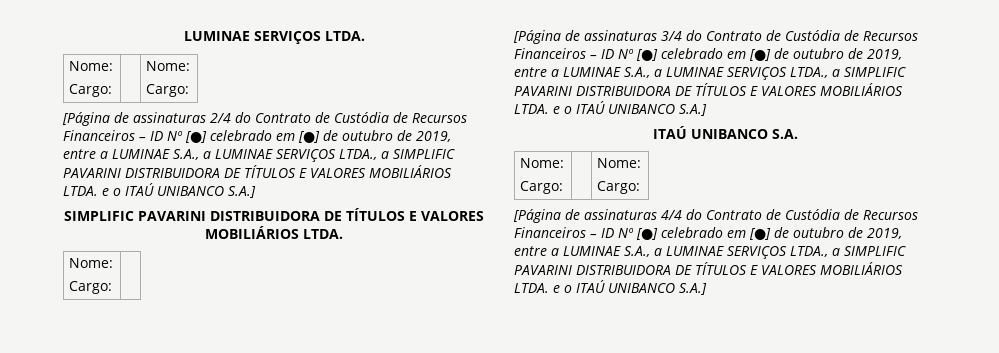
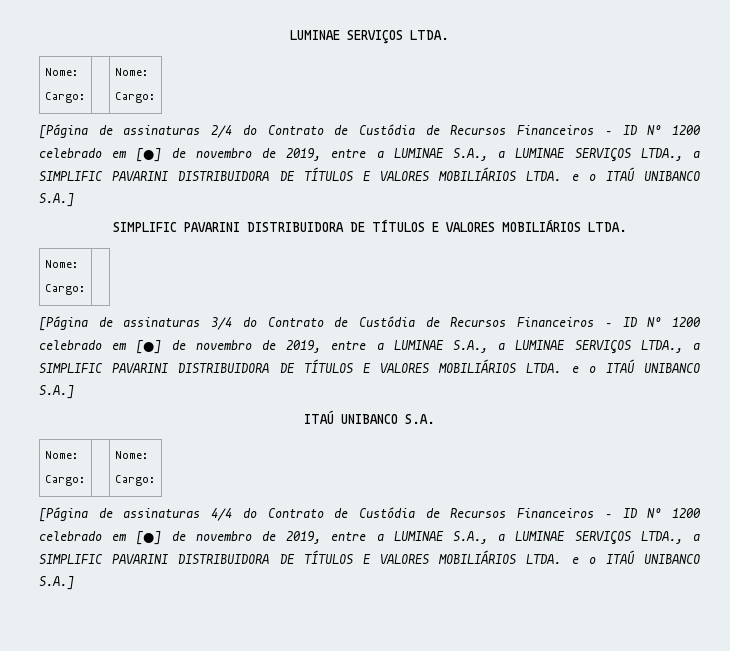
[185,130,393,143] [●] celebrado em [●] de outubro -> [671,125,700,135] [39,148,252,162] 1200 celebrado em [●] de novembro
[636,48,844,61] [●] celebrado em [●] de outubro -> [671,317,700,327] [39,340,252,354] 1200 celebrado em [●] de novembro
[636,227,844,240] [●] celebrado em [●] de outubro -> [671,508,700,518] [39,531,252,545] 1200 celebrado em [●] de novembro

